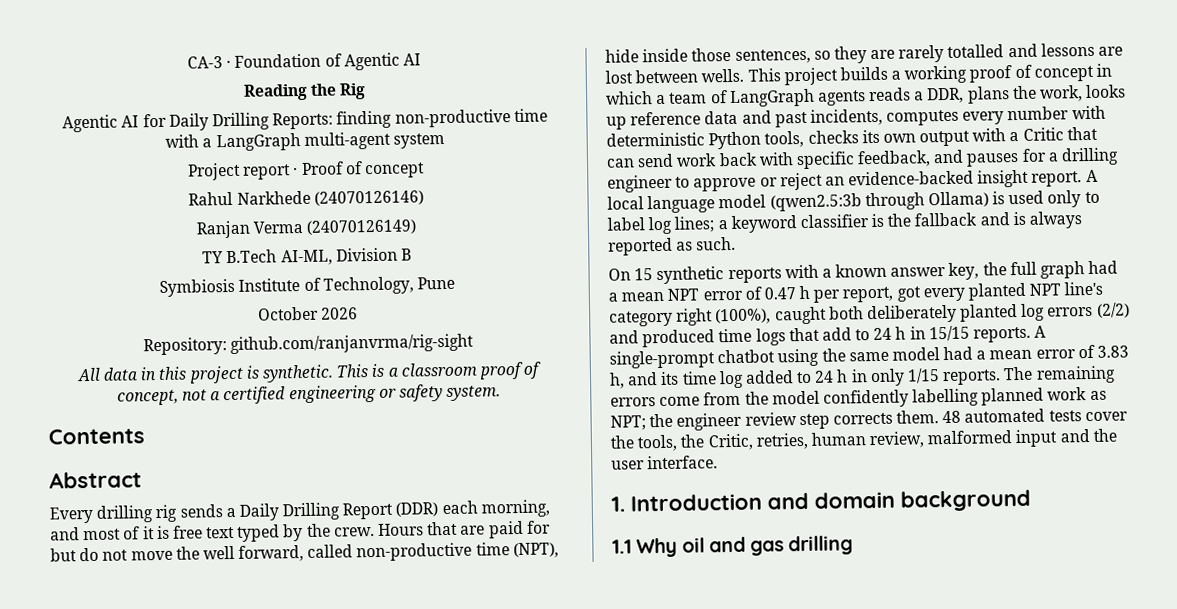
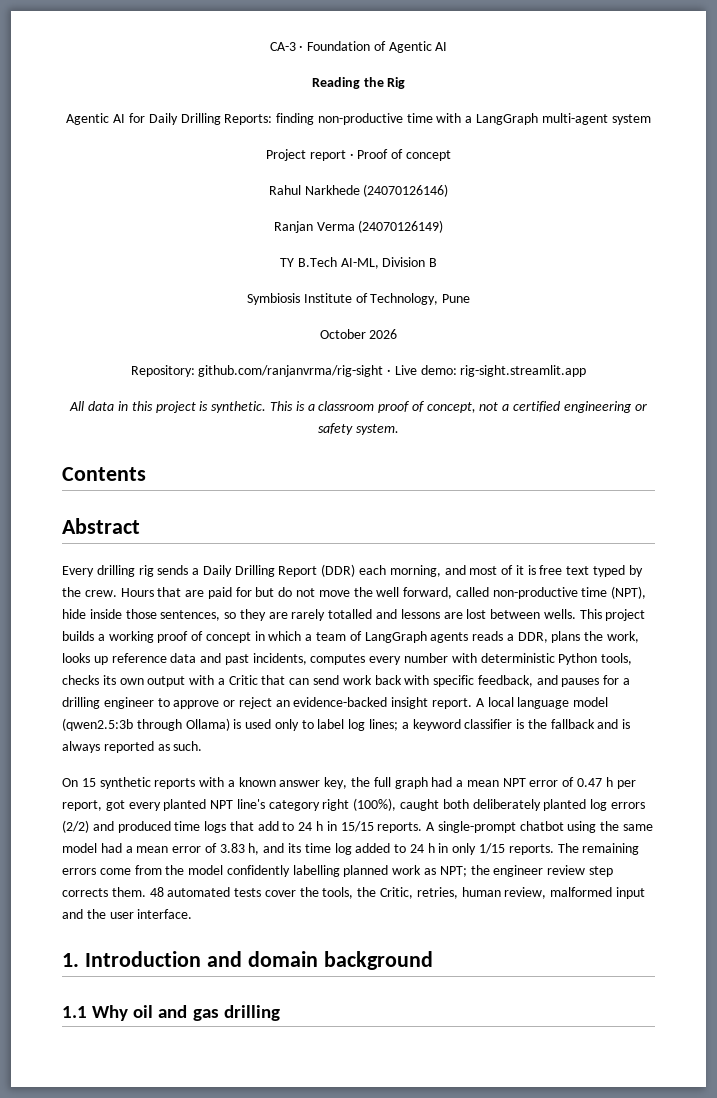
(475, 344) none -> [387,365,587,377] · Live demo: rig-sight.streamlit.app

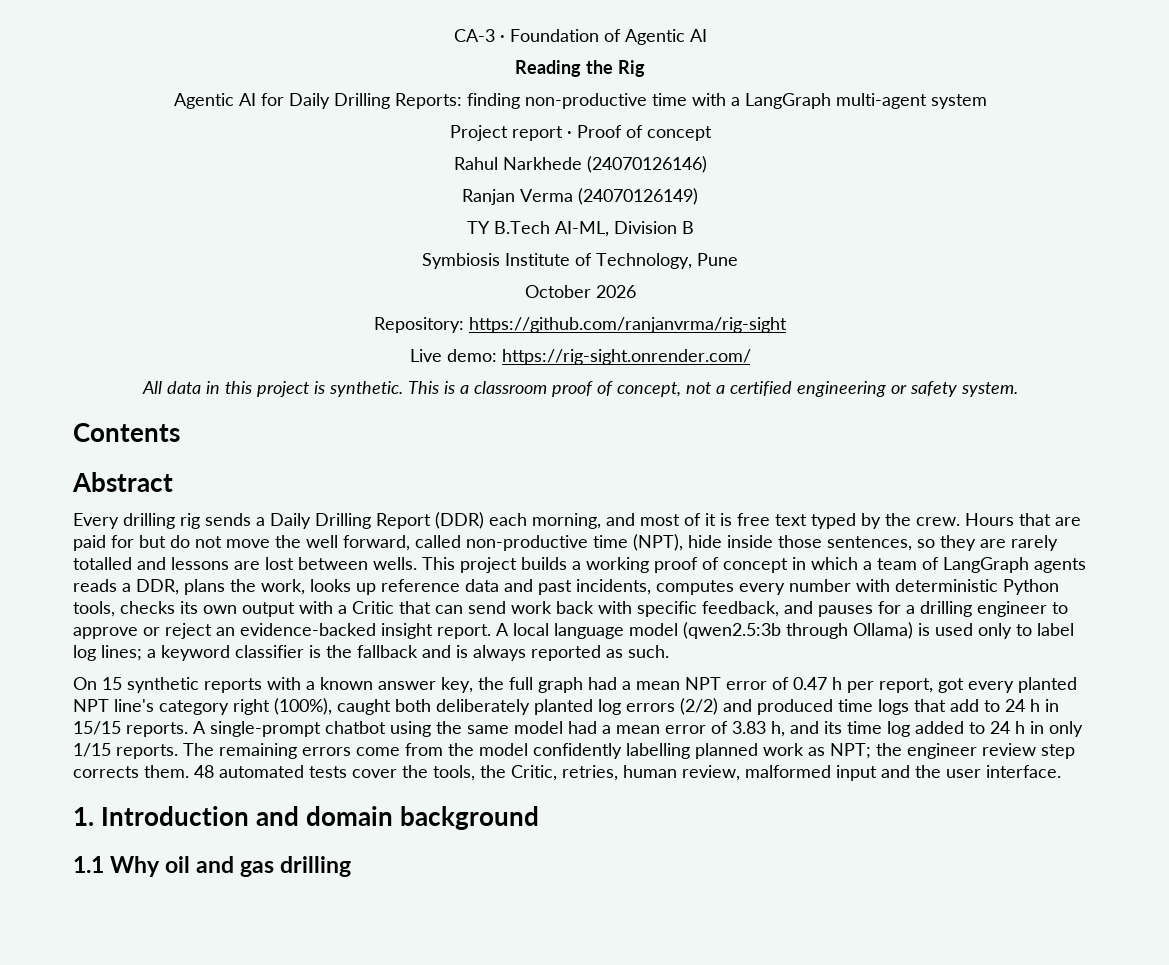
[198,365,392,377] github.com/ranjanvrma/rig-sight · -> [469,317,787,333] https://github.com/ranjanvrma/rig-sight //
[460,365,587,377] rig-sight.streamlit.app -> [501,349,751,365] https://rig-sight.onrender.com/

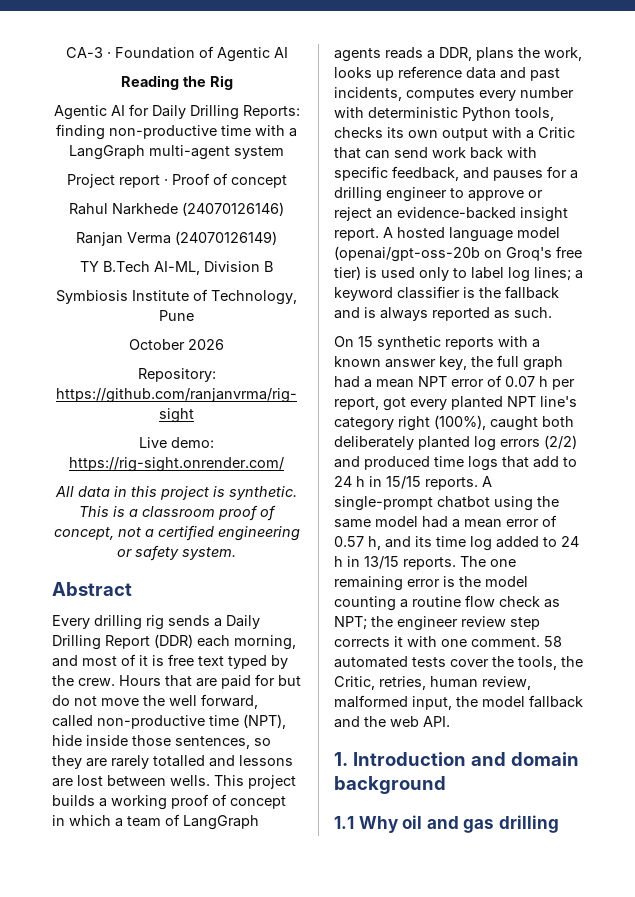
[73,423,180,442] // Contents -> (236, 553) none
[513,623,549,636] local -> [397,227,445,238] hosted
[683,622,913,639] (qwen2.5:3b through Ollama) -> [334,246,582,262] [334,266,361,280] (openai/gpt-oss-20b on Groq's free tier)
[793,677,827,690] 0.47 -> [505,376,535,387] 0.07
[732,721,766,734] 3.83 -> [334,536,364,547] 0.57
[1049,721,1083,737] [73,743,804,759] only 1/15 reports. The remaining errors come from the model confidently labelling planned work -> [364,556,516,570] [334,576,528,591] [334,595,540,611] 13/15 reports. The one remaining error is the model counting a routine flow check
[144,765,214,778] them. 48 -> [394,636,562,647] it with one comment. 58
[836,765,1061,781] input and the user interface. -> [412,695,583,710] [334,716,450,728] input, the model fallback and the web API.

